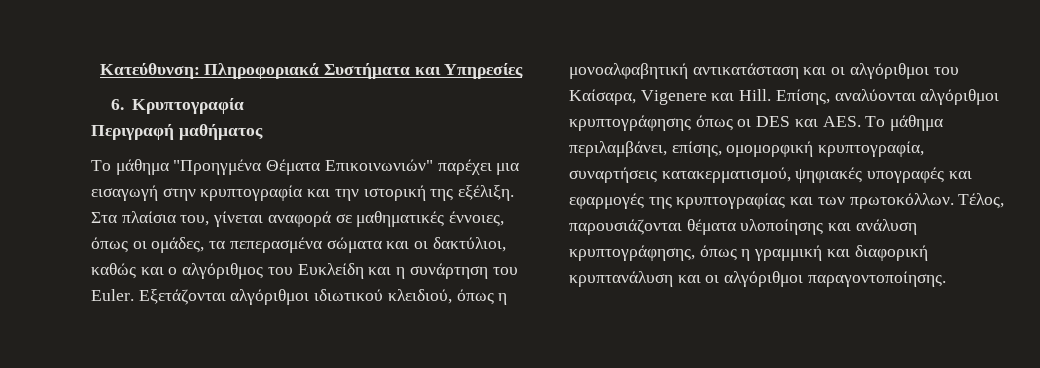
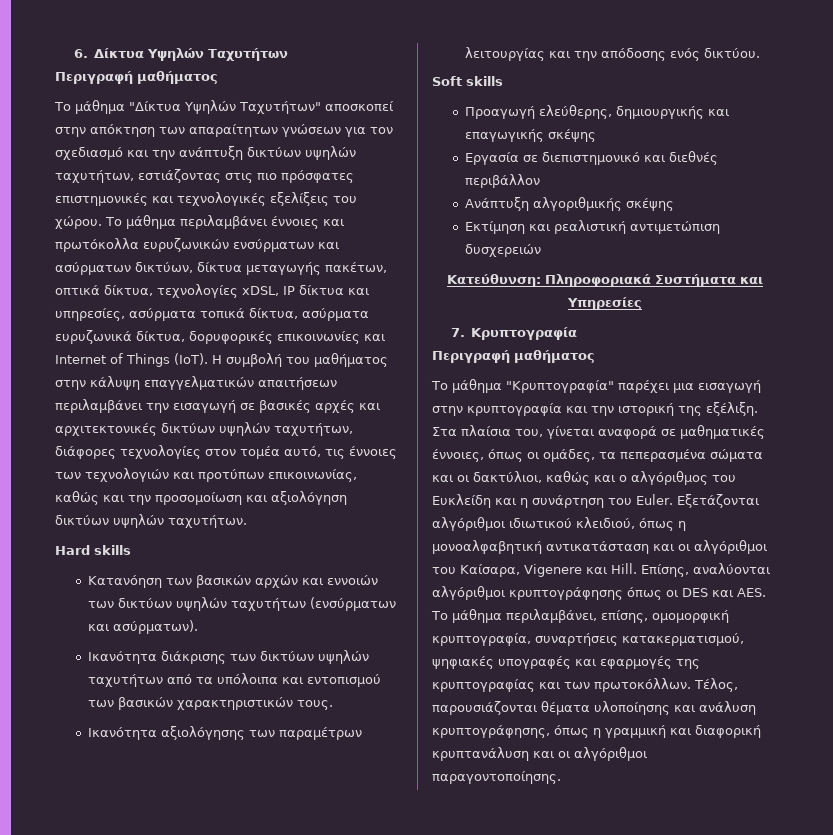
(99, 71) none -> [73,48,289,61] [55,71,218,84] [54,100,394,114] [55,124,393,137] [55,146,356,160] [55,169,354,183] [55,192,357,206] [55,215,344,229] [55,238,339,252] [55,262,387,275] [55,284,369,298] [55,308,369,321] [55,330,385,344] [55,353,388,367] [55,376,337,390] [55,399,380,413] [55,422,353,436] [55,445,397,459] [55,468,357,482] [55,491,347,505] [55,514,247,528] [55,545,131,555] [87,575,378,588] [87,597,396,611] [87,620,198,634] [87,650,369,664] [87,673,381,687] [87,697,333,710] [87,726,362,740] [464,47,760,61] [432,76,503,86] [464,105,729,119] [464,129,596,142] [464,151,718,165] [464,174,540,188] [464,197,674,211] [464,220,720,234] [464,244,541,257] 6. Δίκτυα Υψηλών Ταχυτήτων // Περιγραφή μαθήματος // Το μάθημα "Δίκτυα Υψηλών Ταχυτήτων" αποσκοπεί στην απόκτηση των απαραίτητων γνώσεων για τον σχεδιασμό και την ανάπτυξη δικτύων υψηλών ταχυτήτων, εστιάζοντας στις πιο πρόσφατες επιστημονικές και τεχνολογικές εξελίξεις του χώρου. Το μάθημα περιλαμβάνει έννοιες και πρωτόκολλα ευρυζωνικών ενσύρματων και ασύρματων δικτύων, δίκτυα μεταγωγής πακέτων, οπτικά δίκτυα, τεχνολογίες xDSL, IP δίκτυα και υπηρεσίες, ασύρματα τοπικά δίκτυα, ασύρματα ευρυζωνικά δίκτυα, δορυφορικές επικοινωνίες και Internet of Things (IoT). Η συμβολή του μαθήματος στην κάλυψη επαγγελματικών απαιτήσεων περιλαμβάνει την εισαγωγή σε βασικές αρχές και αρχιτεκτονικές δικτύων υψηλών ταχυτήτων, διάφορες τεχνολογίες στον τομέα αυτό, τις έννοιες των τεχνολογιών και προτύπων επικοινωνίας, καθώς και την προσομοίωση και αξιολόγηση δικτύων υψηλών ταχυτήτων. // Hard skills // Κατανόηση των βασικών αρχών και εννοιών των δικτύων υψηλών ταχυτήτων (ενσύρματων και ασύρματων). // Ικανότητα διάκρισης των δικτύων υψηλών ταχυτήτων από τα υπόλοιπα και εντοπισμού των βασικών χαρακτηριστικών τους. // Ικανότητα αξιολόγησης των παραμέτρων λειτουργίας και την απόδοσης ενός δικτύου. // Soft skills // Προαγωγή ελεύθερης, δημιουργικής και επαγωγικής σκέψης // Εργασία σε διεπιστημονικό και διεθνές περιβάλλον // Ανάπτυξη αλγοριθμικής σκέψης // Εκτίμηση και ρεαλιστική αντιμετώπιση δυσχερειών //
[110,99,124,110] 6. -> [450,328,465,337] 7.
[173,159,433,175] "Προηγμένα Θέματα Επικοινωνιών" -> [506,380,614,393] "Κρυπτογραφία"

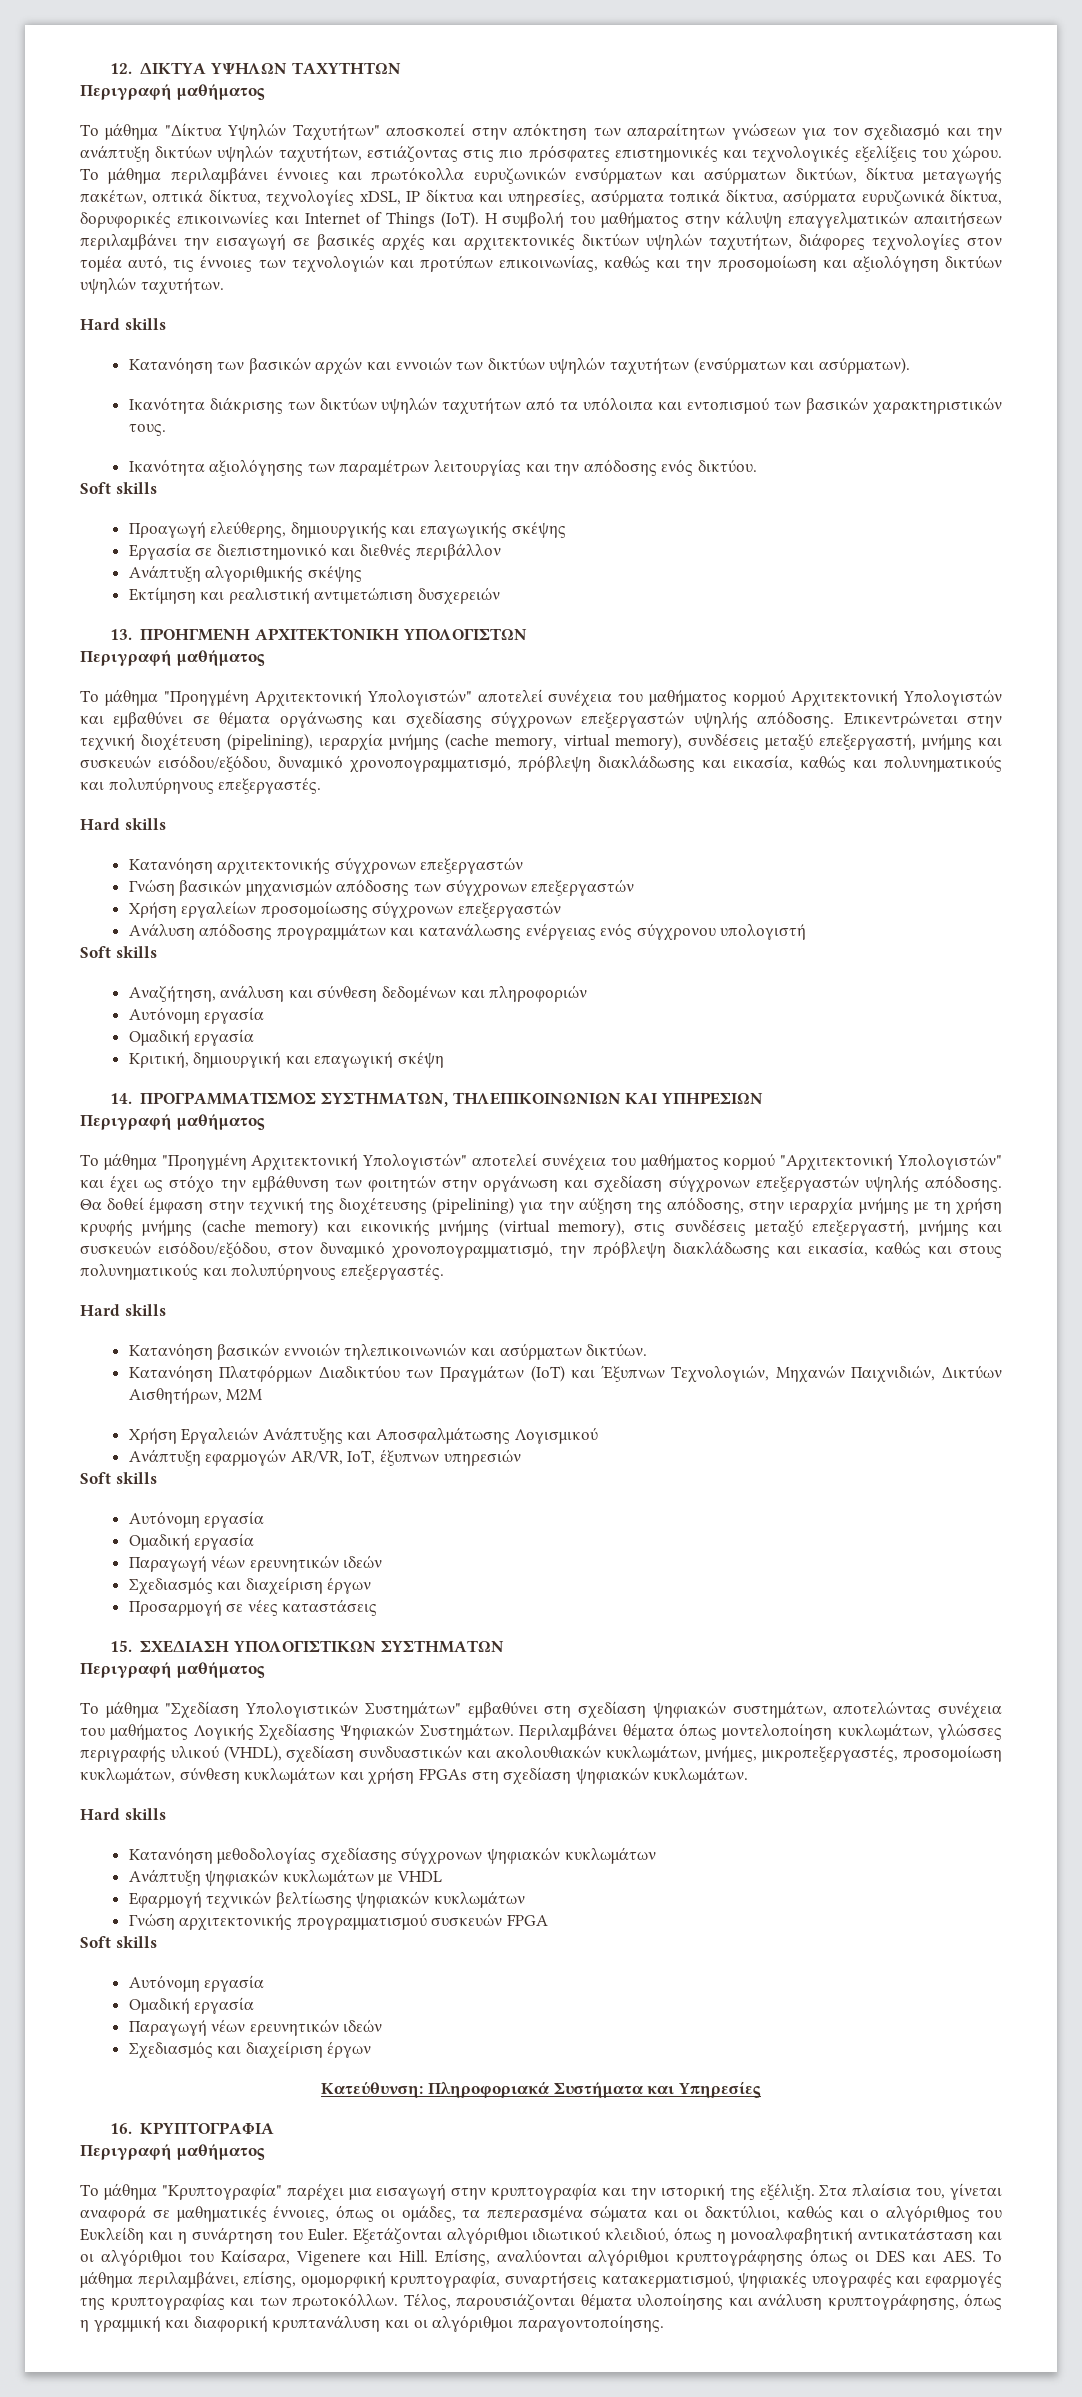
[73,48,289,61] 6. Δίκτυα Υψηλών Ταχυτήτων -> [109,62,401,74] 12. ΔΙΚΤΥΑ ΥΨΗΛΩΝ ΤΑΧΥΤΗΤΩΝ
(541, 250) none -> [109,628,527,641] [80,650,265,666] [80,689,1002,707] [80,711,1002,729] [80,733,1003,751] [80,755,1002,773] [80,777,322,794] [80,818,166,830] [128,857,524,875] [128,879,635,897] [128,901,562,919] [128,923,807,941] [80,946,157,958] [128,985,588,1002] [128,1007,265,1024] [128,1029,255,1046] [128,1051,445,1068] [109,1092,763,1107] [80,1114,265,1130] [80,1153,1003,1171] [80,1175,1002,1193] [80,1197,1002,1215] [80,1219,1003,1236] [80,1241,1003,1259] [80,1263,444,1280] [80,1304,166,1316] [128,1343,648,1360] [128,1365,1003,1383] [128,1388,263,1404] [128,1427,598,1444] [128,1449,521,1466] [80,1472,157,1484] [128,1511,265,1528] [128,1533,255,1550] [128,1555,383,1572] [128,1577,372,1595] [128,1599,378,1616] [109,1640,504,1653] [80,1662,265,1678] [80,1701,1003,1719] [80,1723,1003,1741] [80,1745,1002,1763] [80,1767,749,1785] [80,1808,166,1820] [128,1847,656,1865] [128,1869,443,1886] [128,1891,526,1909] [128,1913,549,1931] [80,1936,157,1948] [128,1975,265,1992] [128,1997,255,2014] [128,2019,383,2036] [128,2041,372,2059] // 13. ΠΡΟΗΓΜΕΝΗ ΑΡΧΙΤΕΚΤΟΝΙΚΗ ΥΠΟΛΟΓΙΣΤΩΝ // Περιγραφή μαθήματος // Το μάθημα "Προηγμένη Αρχιτεκτονική Υπολογιστών" αποτελεί συνέχεια του μαθήματος κορμού Αρχιτεκτονική Υπολογιστών και εμβαθύνει σε θέματα οργάνωσης και σχεδίασης σύγχρονων επεξεργαστών υψηλής απόδοσης. Επικεντρώνεται στην τεχνική διοχέτευση (pipelining), ιεραρχία μνήμης (cache memory, virtual memory), συνδέσεις μεταξύ επεξεργαστή, μνήμης και συσκευών εισόδου/εξόδου, δυναμικό χρονοπογραμματισμό, πρόβλεψη διακλάδωσης και εικασία, καθώς και πολυνηματικούς και πολυπύρηνους επεξεργαστές. // Hard skills // Κατανόηση αρχιτεκτονικής σύγχρονων επεξεργαστών // Γνώση βασικών μηχανισμών απόδοσης των σύγχρονων επεξεργαστών // Χρήση εργαλείων προσομοίωσης σύγχρονων επεξεργαστών // Ανάλυση απόδοσης προγραμμάτων και κατανάλωσης ενέργειας ενός σύγχρονου υπολογιστή // Soft skills // Αναζήτηση, ανάλυση και σύνθεση δεδομένων και πληροφοριών // Αυτόνομη εργασία // Ομαδική εργασία // Κριτική, δημιουργική και επαγωγική σκέψη // 14. ΠΡΟΓΡΑΜΜΑΤΙΣΜΟΣ ΣΥΣΤΗΜΑΤΩΝ, ΤΗΛΕΠΙΚΟΙΝΩΝΙΩΝ ΚΑΙ ΥΠΗΡΕΣΙΩΝ // Περιγραφή μαθήματος // Το μάθημα "Προηγμένη Αρχιτεκτονική Υπολογιστών" αποτελεί συνέχεια του μαθήματος κορμού "Αρχιτεκτονική Υπολογιστών" και έχει ως στόχο την εμβάθυνση των φοιτητών στην οργάνωση και σχεδίαση σύγχρονων επεξεργαστών υψηλής απόδοσης. Θα δοθεί έμφαση στην τεχνική της διοχέτευσης (pipelining) για την αύξηση της απόδοσης, στην ιεραρχία μνήμης με τη χρήση κρυφής μνήμης (cache memory) και εικονικής μνήμης (virtual memory), στις συνδέσεις μεταξύ επεξεργαστή, μνήμης και συσκευών εισόδου/εξόδου, στον δυναμικό χρονοπογραμματισμό, την πρόβλεψη διακλάδωσης και εικασία, καθώς και στους πολυνηματικούς και πολυπύρηνους επεξεργαστές. // Hard skills // Κατανόηση βασικών εννοιών τηλεπικοινωνιών και ασύρματων δικτύων. // Κατανόηση Πλατφόρμων Διαδικτύου των Πραγμάτων (IoT) και Έξυπνων Τεχνολογιών, Μηχανών Παιχνιδιών, Δικτύων Αισθητήρων, Μ2Μ // Χρήση Εργαλειών Ανάπτυξης και Αποσφαλμάτωσης Λογισμικού // Ανάπτυξη εφαρμογών AR/VR, IoT, έξυπνων υπηρεσιών // Soft skills // Αυτόνομη εργασία // Ομαδική εργασία // Παραγωγή νέων ερευνητικών ιδεών // Σχεδιασμός και διαχείριση έργων // Προσαρμογή σε νέες καταστάσεις // 15. ΣΧΕΔΙΑΣΗ ΥΠΟΛΟΓΙΣΤΙΚΩΝ ΣΥΣΤΗΜΑΤΩΝ // Περιγραφή μαθήματος // Το μάθημα "Σχεδίαση Υπολογιστικών Συστημάτων" εμβαθύνει στη σχεδίαση ψηφιακών συστημάτων, αποτελώντας συνέχεια του μαθήματος Λογικής Σχεδίασης Ψηφιακών Συστημάτων. Περιλαμβάνει θέματα όπως μοντελοποίηση κυκλωμάτων, γλώσσες περιγραφής υλικού (VHDL), σχεδίαση συνδυαστικών και ακολουθιακών κυκλωμάτων, μνήμες, μικροπεξεργαστές, προσομοίωση κυκλωμάτων, σύνθεση κυκλωμάτων και χρήση FPGAs στη σχεδίαση ψηφιακών κυκλωμάτων. // Hard skills // Κατανόηση μεθοδολογίας σχεδίασης σύγχρονων ψηφιακών κυκλωμάτων // Ανάπτυξη ψηφιακών κυκλωμάτων με VHDL // Εφαρμογή τεχνικών βελτίωσης ψηφιακών κυκλωμάτων // Γνώση αρχιτεκτονικής προγραμματισμού συσκευών FPGA // Soft skills // Αυτόνομη εργασία // Ομαδική εργασία // Παραγωγή νέων ερευνητικών ιδεών // Σχεδιασμός και διαχείριση έργων
[450,327,578,340] 7. Κρυπτογραφία -> [109,2122,275,2134] 16. ΚΡΥΠΤΟΓΡΑΦΙΑ

